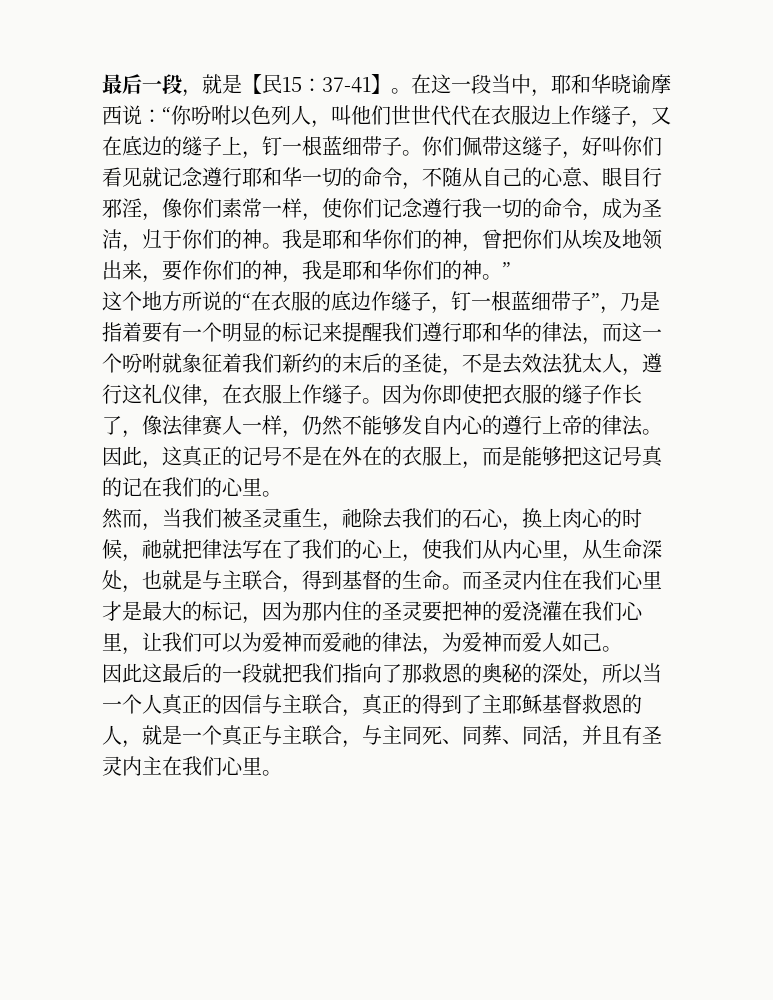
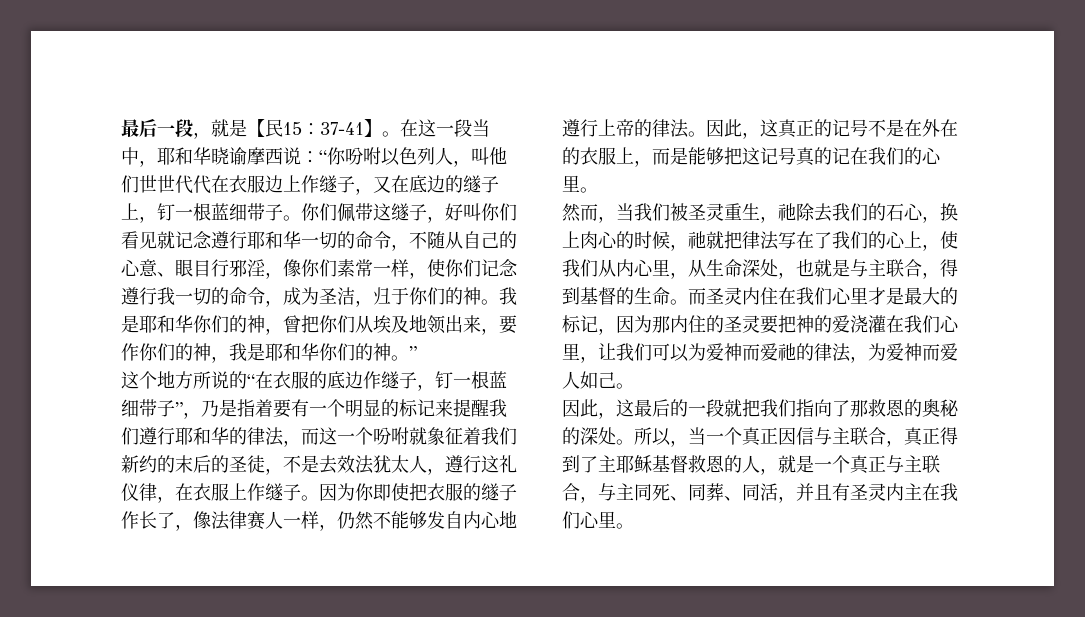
[482,415,502,435] 的 -> [499,511,517,528] 地
(142, 673) none -> [598,412,616,419] ，
[582,663,662,686] [102,694,222,715] ，所以当一个人真正的 -> [616,427,778,447] 。所以，当一个真正
[402,694,422,714] 的 -> (940, 435) none

